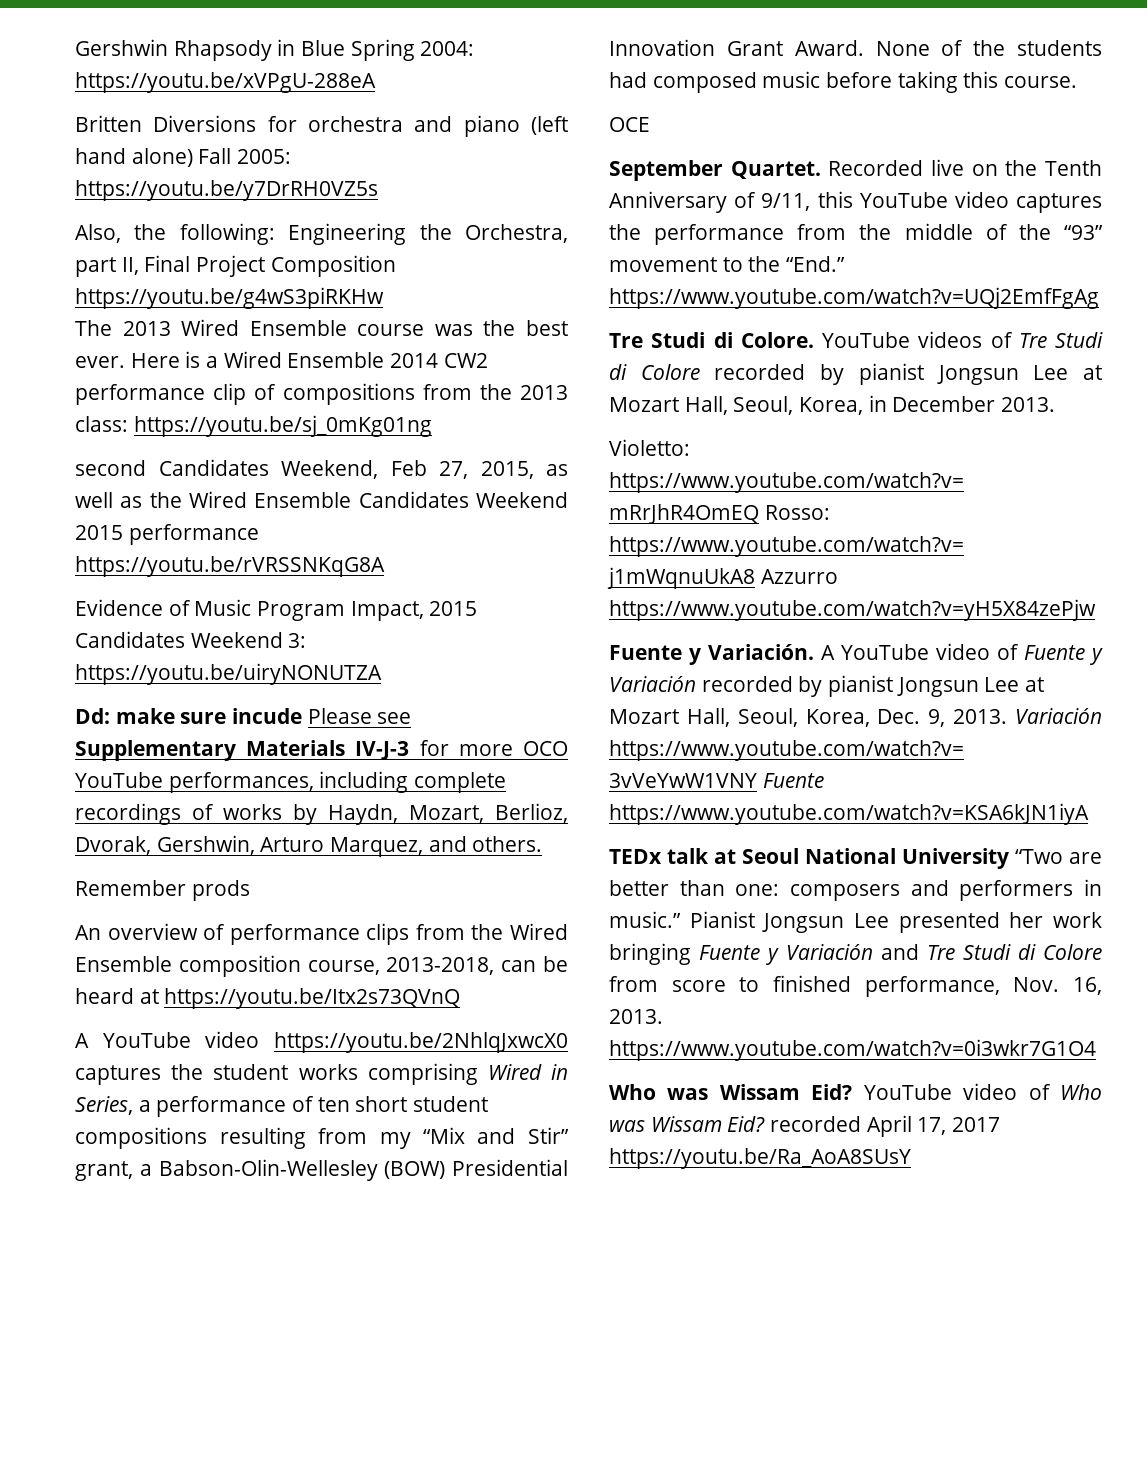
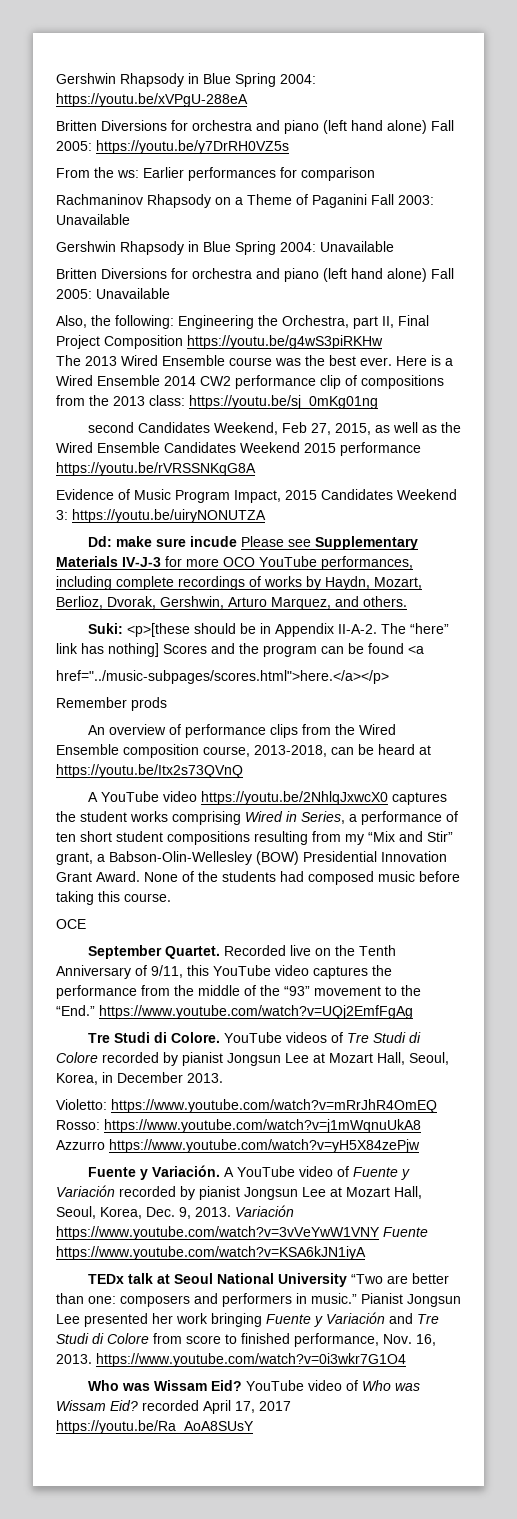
(378, 190) none -> [56,167,375,181] [56,194,434,208] [56,214,130,225] [56,241,394,255] [56,268,454,282] [56,288,170,299] // From the ws: Earlier performances for comparison // Rachmaninov Rhapsody on a Theme of Paganini Fall 2003: Unavailable // Gershwin Rhapsody in Blue Spring 2004: Unavailable // Britten Diversions for orchestra and piano (left hand alone) Fall 2005: Unavailable
(543, 844) none -> [87,623,449,637] [56,643,424,657] [56,670,389,684] // Suki: <p>[these should be in Appendix II-A-2. The “here” link has nothing] Scores and the program can be found <a // href="../music-subpages/scores.html">here.</a></p>

